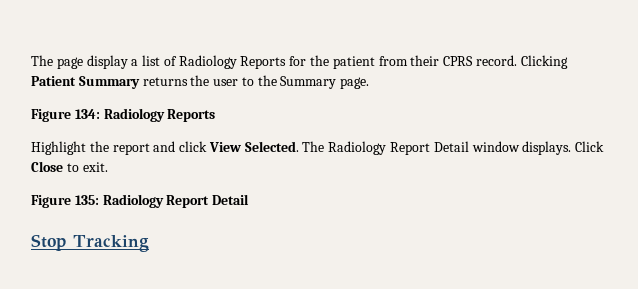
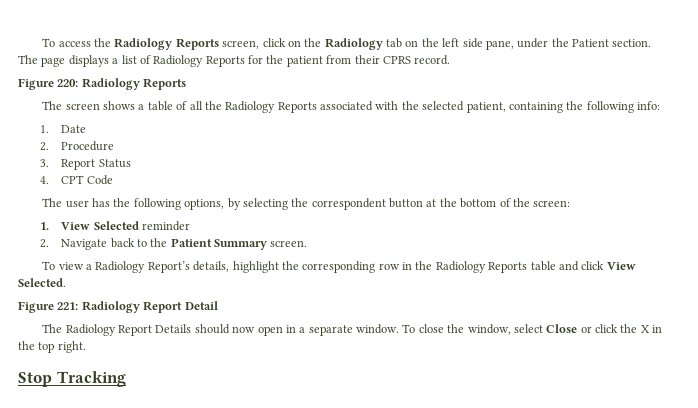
(31, 60) none -> [42,38,652,50] To access the Radiology Reports screen, click on the Radiology tab on the left side pane, under the Patient section.
[86,55,128,69] display -> [68,55,109,67] displays
[520,55,568,69] [31,75,370,89] [31,109,100,122] Clicking Patient Summary returns the user to the Summary page. // Figure 134: -> [18,78,79,90] // Figure 220:
[31,141,605,155] [31,161,108,172] [31,194,250,208] Highlight the report and click View Selected. The Radiology Report Detail window displays. Click Close to exit. // Figure 135: Radiology Report Detail -> [42,101,661,113] [39,125,87,133] [39,141,115,151] [39,159,131,170] [39,175,113,185] [42,198,571,210] [39,221,190,231] [39,238,308,250] [42,261,636,273] [18,278,66,287] [18,301,218,313] [42,324,663,336] [18,341,86,353] The screen shows a table of all the Radiology Reports associated with the selected patient, containing the following info: // 1. Date // 2. Procedure // 3. Report Status // 4. CPT Code // The user has the following options, by selecting the correspondent button at the bottom of the screen: // 1. View Selected reminder // 2. Navigate back to the Patient Summary screen. // To view a Radiology Report’s details, highlight the corresponding row in the Radiology Reports table and click View Selected. // Figure 221: Radiology Report Detail // The Radiology Report Details should now open in a separate window. To close the window, select Close or click the X in the top right.

